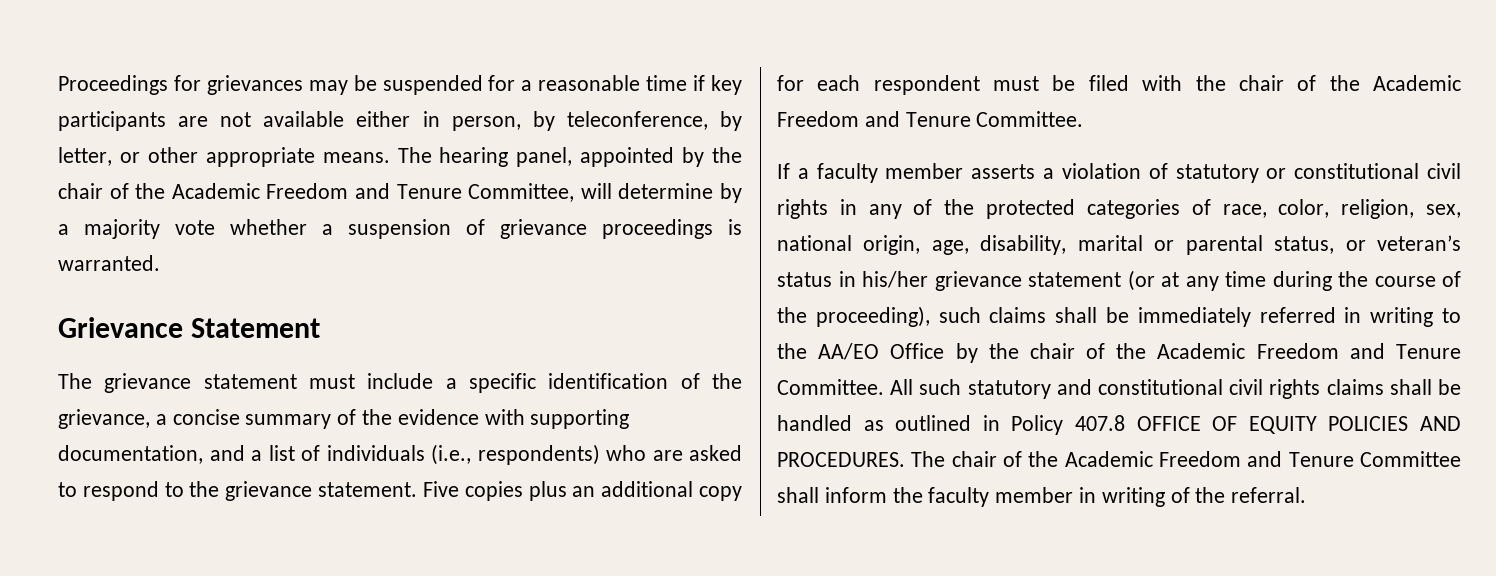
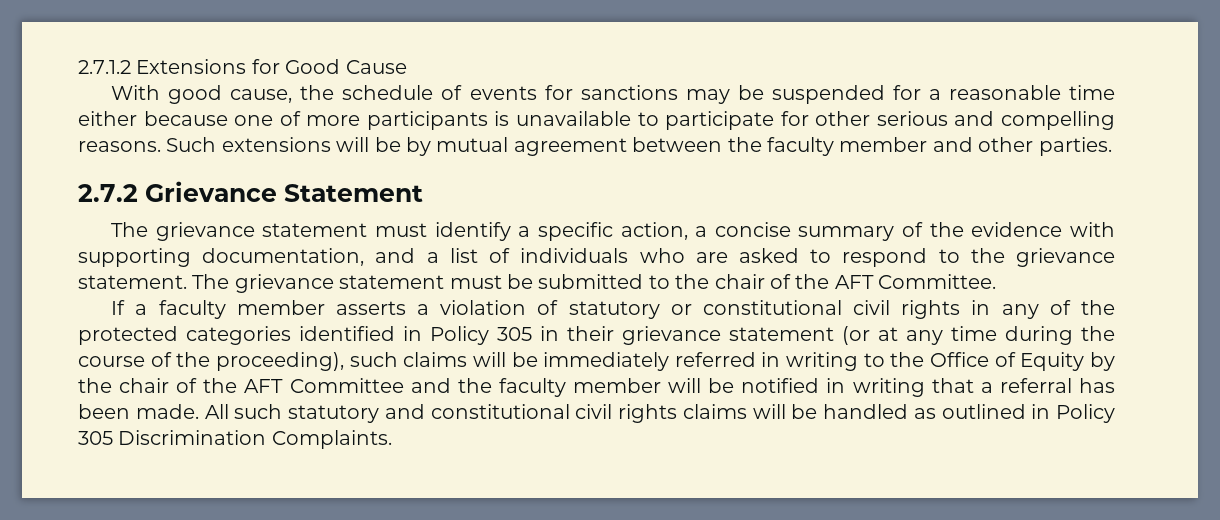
[58,75,303,95] Proceedings for grievances -> [78,59,407,74] [111,85,678,104] 2.7.1.2 Extensions for Good Cause // With good cause, the schedule of events for sanctions
[693,75,743,95] [58,111,742,131] [58,147,742,167] [58,183,742,203] [58,219,742,239] [58,255,160,271] if key participants are not available either in person, by teleconference, by letter, or other appropriate means. The hearing panel, appointed by the chair of the Academic Freedom and Tenure Committee, will determine by a majority vote whether a suspension of grievance proceedings is warranted. // -> [78,111,1115,130] [78,137,1112,156] [78,184,138,202] either because one of more participants is unavailable to participate for other serious and compelling reasons. Such extensions will be by mutual agreement between the faculty member and other parties. // 2.7.2
[367,373,434,389] include -> [434,222,511,241] identify
[548,373,742,389] [58,409,150,429] identification of the grievance, -> [620,222,688,240] action,
[431,444,600,465] (i.e., respondents) -> (629, 255) none
[422,481,743,501] [777,75,1461,95] [777,111,971,127] Five copies plus an additional copy for each respondent must be filed with the chair of the Academic Freedom and Tenure -> [192,274,874,293] The grievance statement must be submitted to the chair of the AFT
[1191,199,1461,219] [777,235,1461,255] [777,271,928,288] of race, color, religion, sex, national origin, age, disability, marital or parental status, or veteran’s status in his/her -> [299,326,614,345] identified in Policy 305 in their
[1055,307,1098,323] shall -> [472,352,506,367] will
[818,343,1461,363] [777,379,884,395] AA/EO Office by the chair of the Academic Freedom and Tenure Committee. -> [930,352,1115,371] [78,378,1115,397] [78,404,199,419] Office of Equity by the chair of the AFT Committee and the faculty member will be notified in writing that a referral has been made.
[1389,379,1432,395] shall -> [752,404,786,419] will
[1075,415,1461,434] [777,451,1461,467] [777,487,1307,507] 407.8 OFFICE OF EQUITY POLICIES AND PROCEDURES. The chair of the Academic Freedom and Tenure Committee shall inform the faculty member in writing of the referral. -> [78,430,392,449] 305 Discrimination Complaints.

